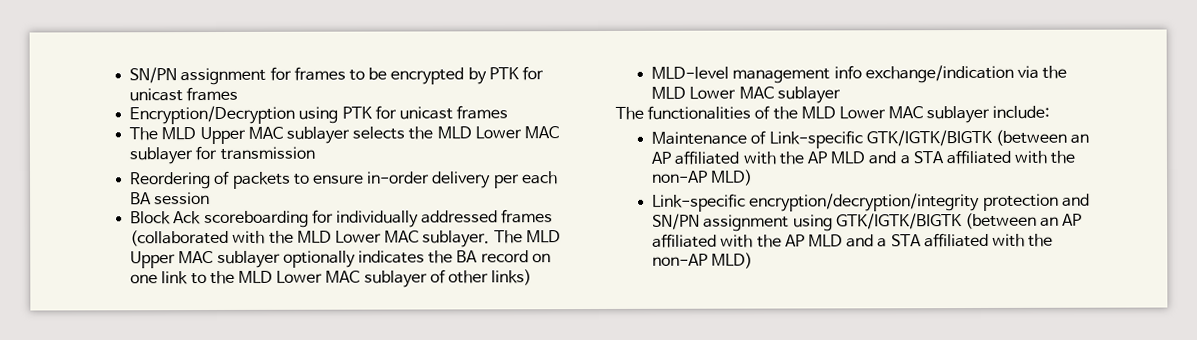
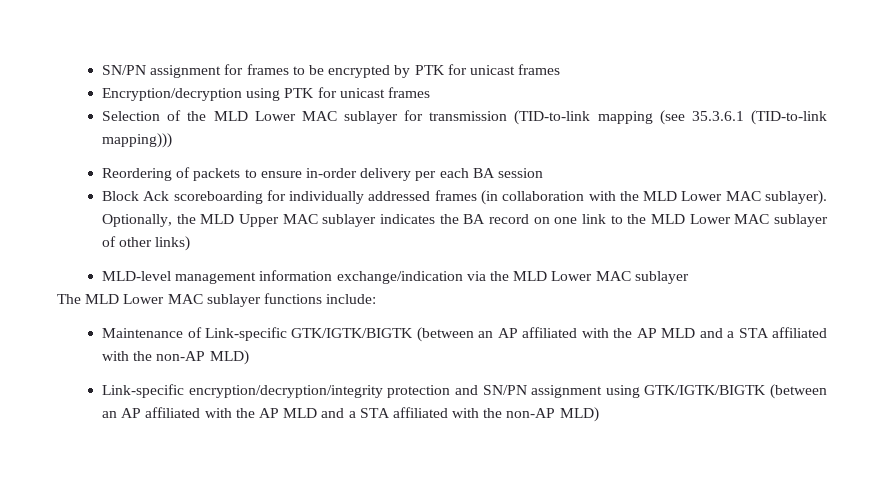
[129,105,296,125] Encryption/Decryption -> [102,88,243,101] Encryption/decryption
[129,126,406,145] The MLD Upper MAC sublayer selects -> [102,110,182,121] Selection of
(315, 153) none -> [514,110,827,125] [102,133,173,148] (TID-to-link mapping (see 35.3.6.1 (TID-to-link mapping)))
[130,229,230,247] (collaborated -> [481,190,585,205] (in collaboration
[422,230,561,248] [130,250,356,269] sublayer. The MLD Upper MAC sublayer optionally -> [764,190,827,205] [102,214,377,227] sublayer). Optionally, the MLD Upper MAC sublayer
[833,65,862,80] info -> [259,270,333,281] information
[647,105,991,124] functionalities of the MLD Lower MAC sublayer -> [85,293,322,307] MLD Lower MAC sublayer functions

